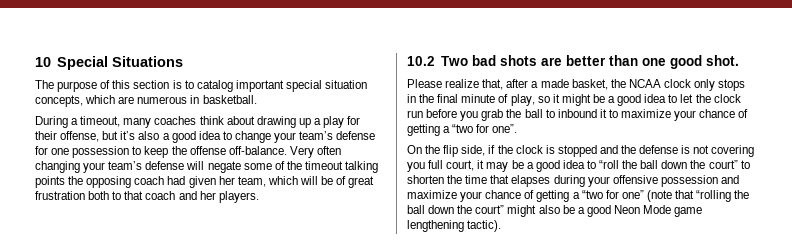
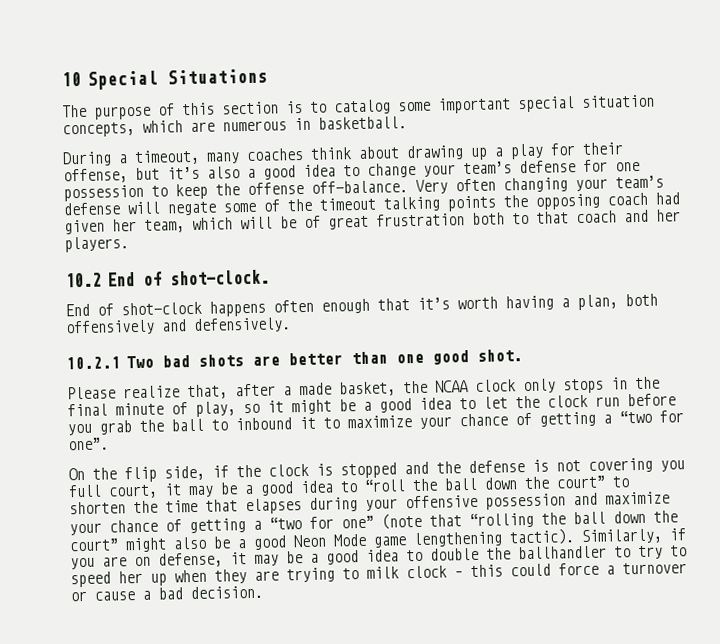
(233, 86) none -> [398,101,431,112] some
(435, 61) none -> [107,269,271,287] [65,293,658,317] [65,317,291,336] [66,356,121,370] End of shot-clock. // End of shot-clock happens often enough that it’s worth having a plan, both offensively and defensively. // 10.2.1
(502, 226) none -> [581,528,686,545] [70,545,687,570] [70,562,687,588] [70,585,263,602] Similarly, if you are on defense, it may be a good idea to double the ballhandler to try to speed her up when they are trying to milk clock – this could force a turnover or cause a bad decision.

